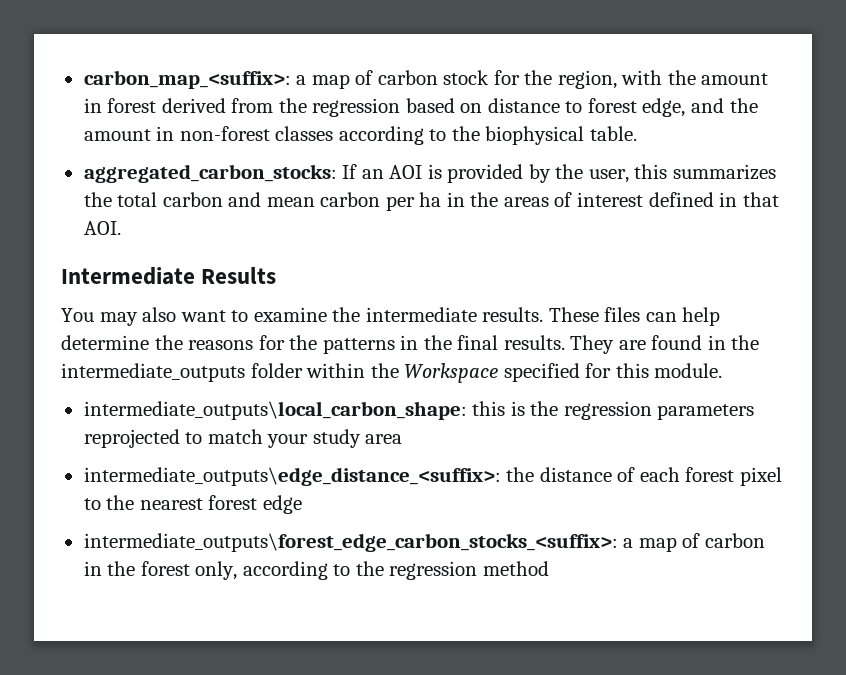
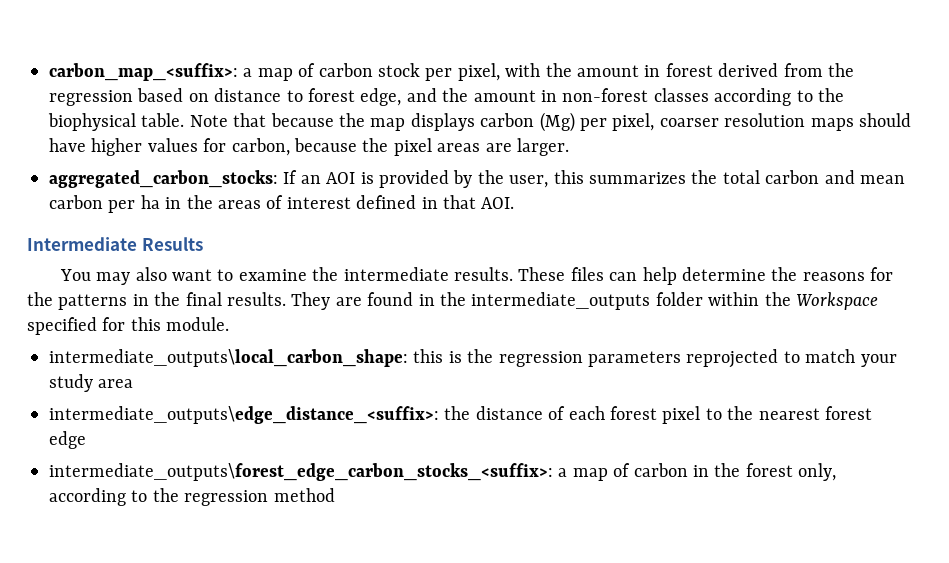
[493,70,617,89] for the region, -> [425,63,500,81] per pixel,
(637, 133) none -> [189,112,911,132] [49,138,569,156] Note that because the map displays carbon (Mg) per pixel, coarser resolution maps should have higher values for carbon, because the pixel areas are larger.

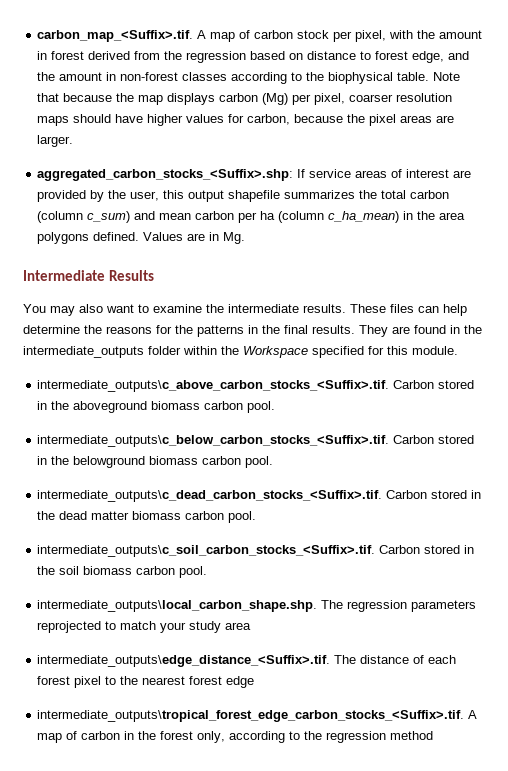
[49,63,253,81] carbon_map_<suffix>: a -> [37,30,207,42] carbon_map_<Suffix>.tif. A
[49,170,374,188] aggregated_carbon_stocks: If an AOI is -> [37,169,472,181] aggregated_carbon_stocks_<Suffix>.shp: If service areas of interest are
(584, 177) none -> [188,190,281,202] output shapefile
(820, 177) none -> [37,211,131,223] (column c_sum)
[165,195,515,209] in the areas of interest defined in that AOI. -> [278,211,466,223] [37,232,246,244] (column c_ha_mean) in the area polygons defined. Values are in Mg.
[49,349,494,367] intermediate_outputs\local_carbon_shape: this is the -> [37,380,475,392] [37,401,276,413] [37,435,475,447] [37,456,274,468] [37,490,482,502] [37,511,257,523] [37,545,475,557] [37,566,208,578] [37,600,344,612] intermediate_outputs\c_above_carbon_stocks_<Suffix>.tif. Carbon stored in the aboveground biomass carbon pool. // intermediate_outputs\c_below_carbon_stocks_<Suffix>.tif. Carbon stored in the belowground biomass carbon pool. // intermediate_outputs\c_dead_carbon_stocks_<Suffix>.tif. Carbon stored in the dead matter biomass carbon pool. // intermediate_outputs\c_soil_carbon_stocks_<Suffix>.tif. Carbon stored in the soil biomass carbon pool. // intermediate_outputs\local_carbon_shape.shp. The
[49,406,471,424] intermediate_outputs\edge_distance_<suffix>: the -> [37,655,357,667] intermediate_outputs\edge_distance_<Suffix>.tif. The
[49,463,568,481] intermediate_outputs\forest_edge_carbon_stocks_<suffix>: a -> [37,710,478,722] intermediate_outputs\tropical_forest_edge_carbon_stocks_<Suffix>.tif. A

